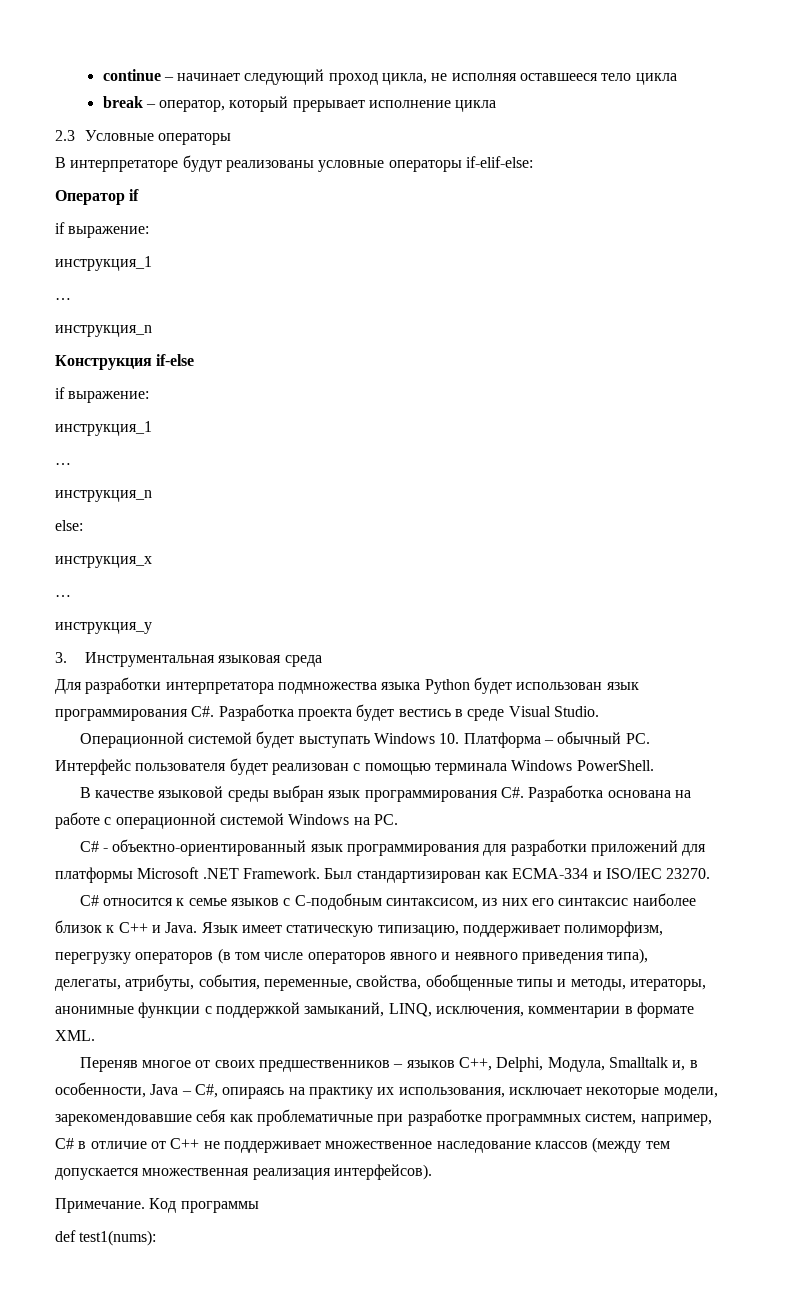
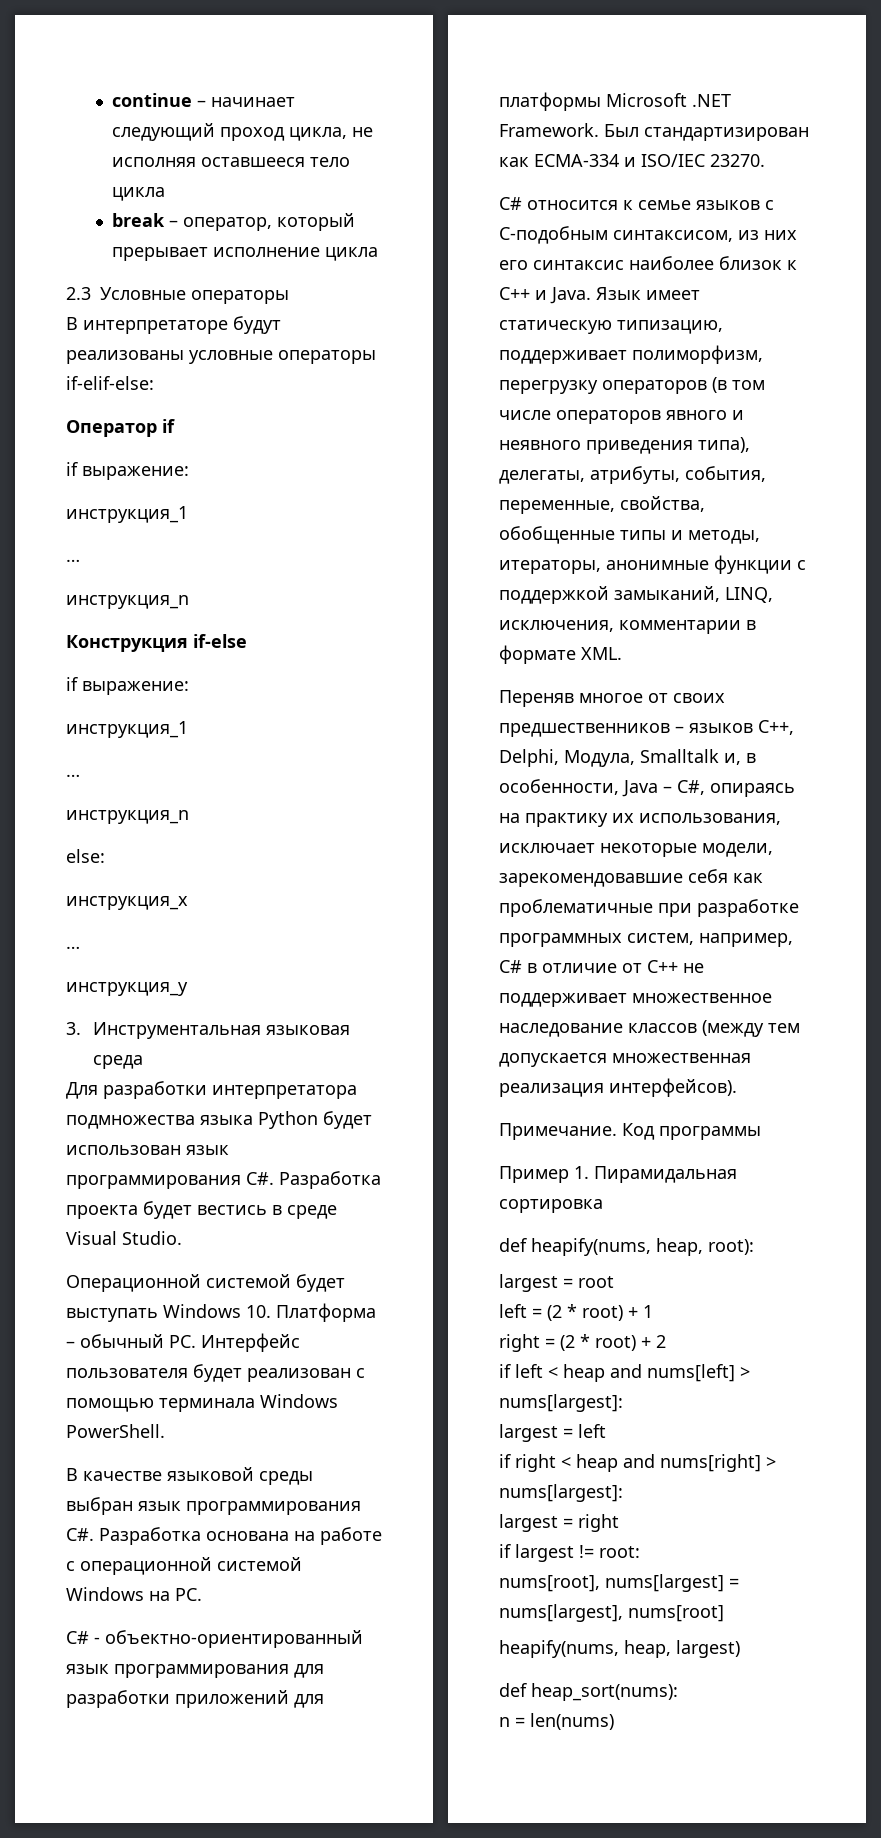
[55,1230,157,1246] def test1(nums): -> [499,1166,737,1183] [499,1199,603,1213] [499,1238,754,1256] [499,1274,614,1292] [499,1304,653,1321] [499,1334,666,1352] [499,1364,750,1382] [499,1394,623,1412] [499,1424,606,1442] [499,1454,776,1472] [499,1484,623,1502] [499,1514,619,1532] [499,1544,640,1562] [499,1574,739,1592] [499,1604,724,1622] [499,1640,740,1658] [499,1683,678,1701] [499,1713,614,1730] Пример 1. Пирамидальная сортировка // def heapify(nums, heap, root): // largest = root // left = (2 * root) + 1 // right = (2 * root) + 2 // if left < heap and nums[left] > nums[largest]: // largest = left // if right < heap and nums[right] > nums[largest]: // largest = right // if largest != root: // nums[root], nums[largest] = nums[largest], nums[root] // heapify(nums, heap, largest) // def heap_sort(nums): // n = len(nums)

